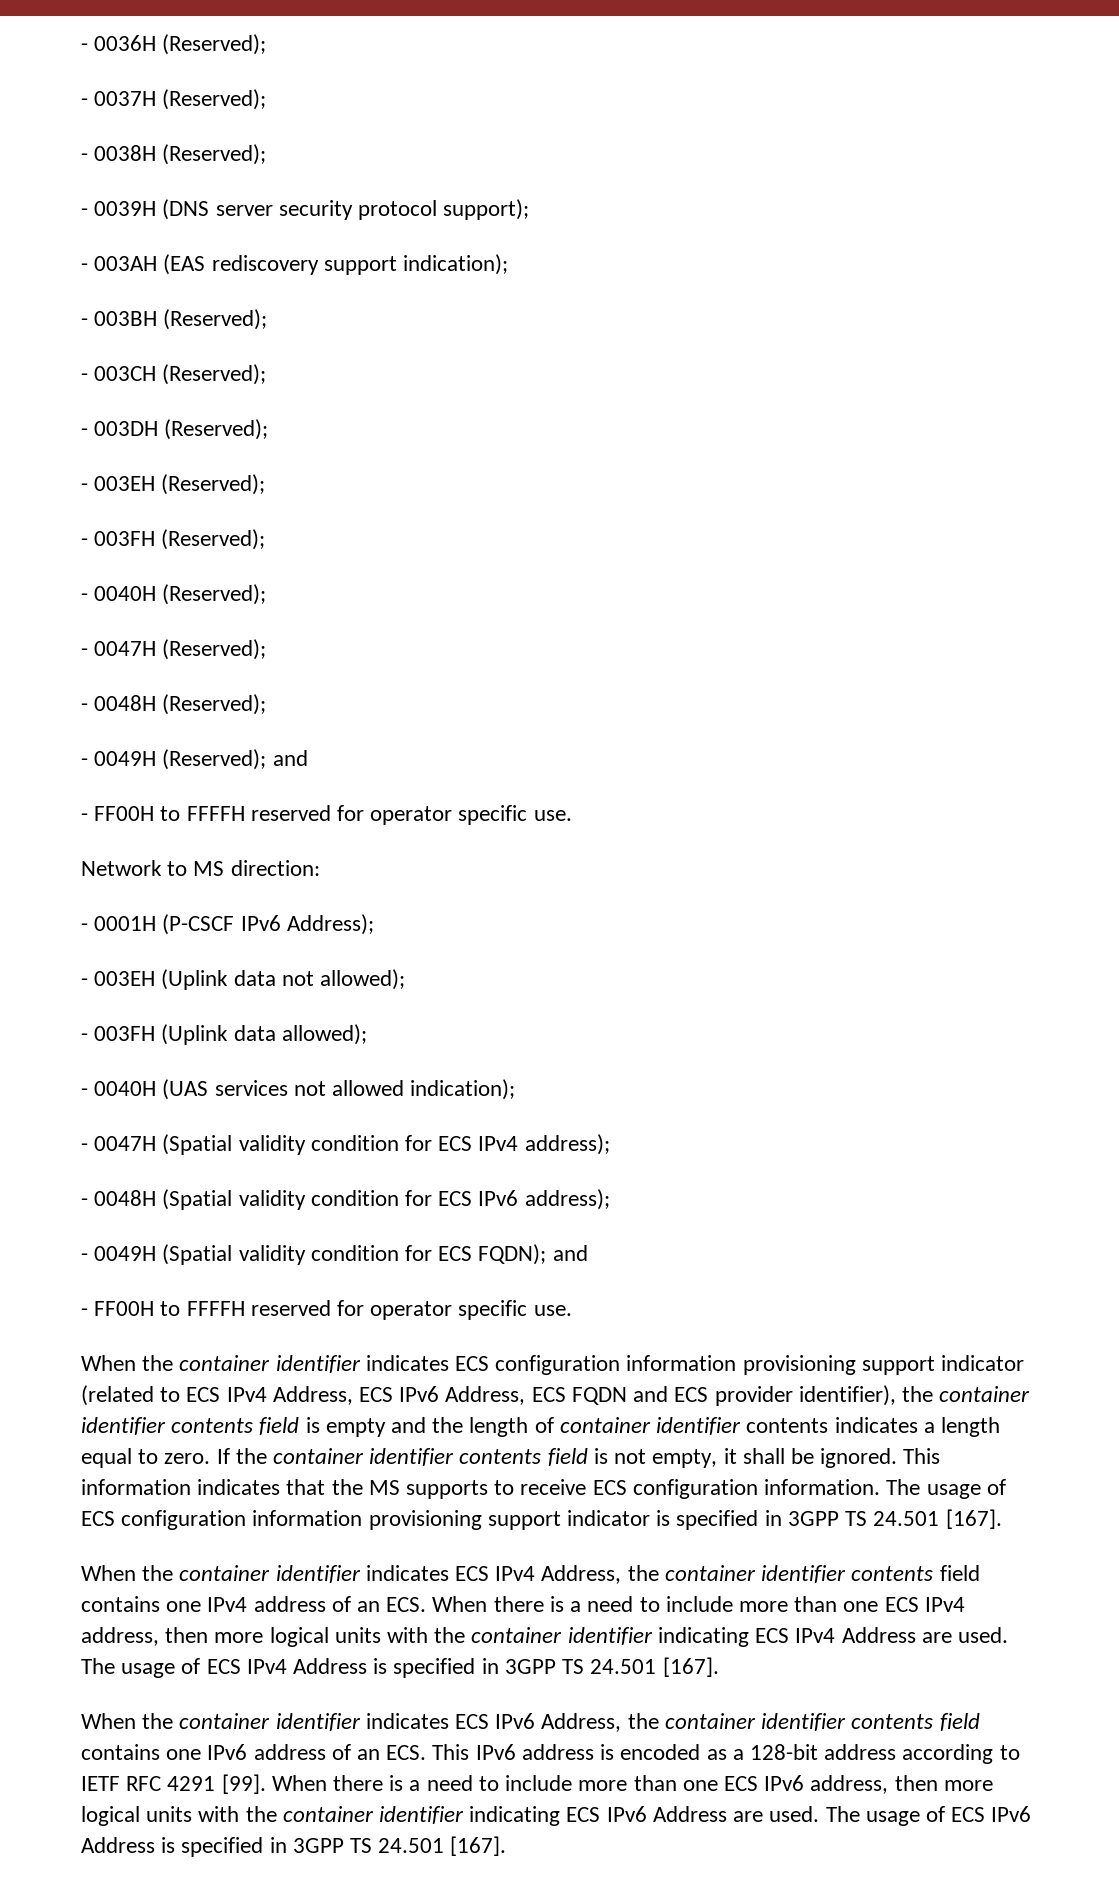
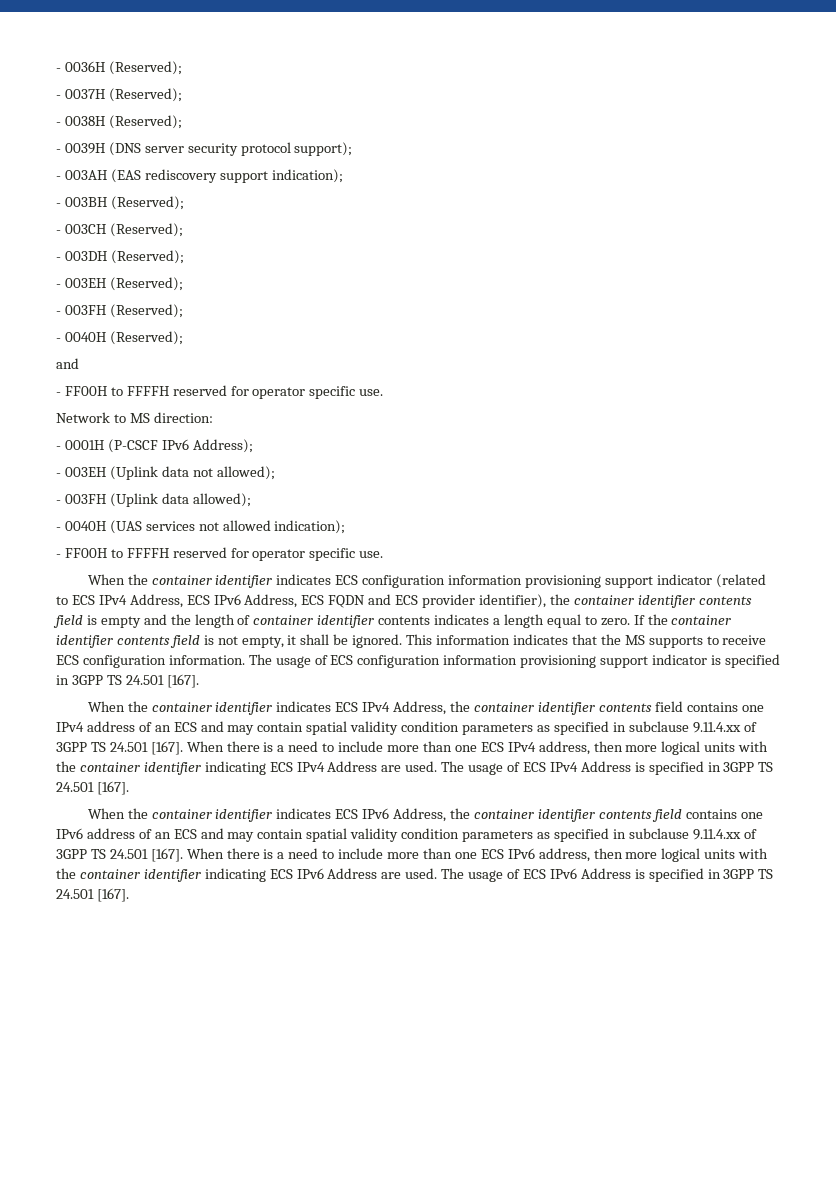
[81,639,267,660] [81,694,267,715] [81,749,267,770] - 0047H (Reserved); // - 0048H (Reserved); // - 0049H (Reserved); -> (183, 338) none
[81,1134,610,1155] [81,1189,610,1210] [81,1244,588,1265] // - 0047H (Spatial validity condition for ECS IPv4 address); // - 0048H (Spatial validity condition for ECS IPv6 address); // - 0049H (Spatial validity condition for ECS FQDN); and -> (346, 527) none
[386,1597,427,1612] ECS. -> [173,721,757,735] [56,741,183,755] ECS and may contain spatial validity condition parameters as specified in subclause 9.11.4.xx of 3GPP TS 24.501 [167].
[386,1744,1020,1764] [81,1774,266,1794] ECS. This IPv6 address is encoded as a 128-bit address according to IETF RFC 4291 [99]. -> [173,828,757,842] [56,848,183,862] ECS and may contain spatial validity condition parameters as specified in subclause 9.11.4.xx of 3GPP TS 24.501 [167].

